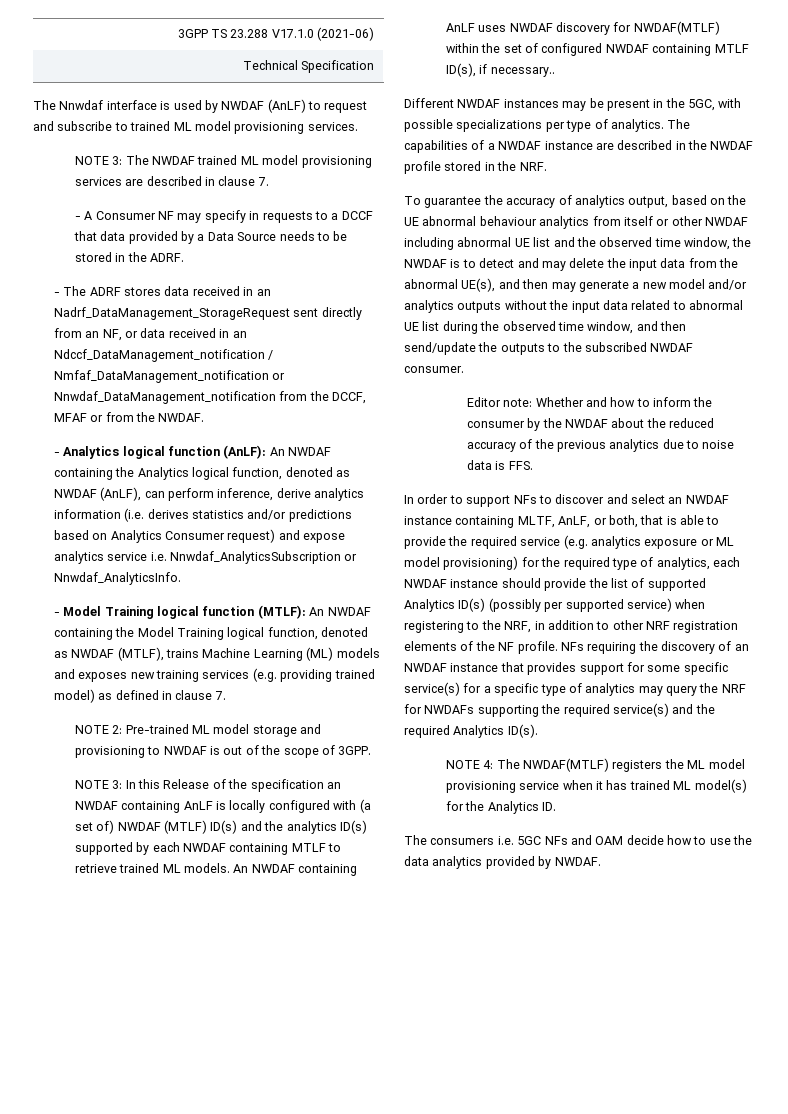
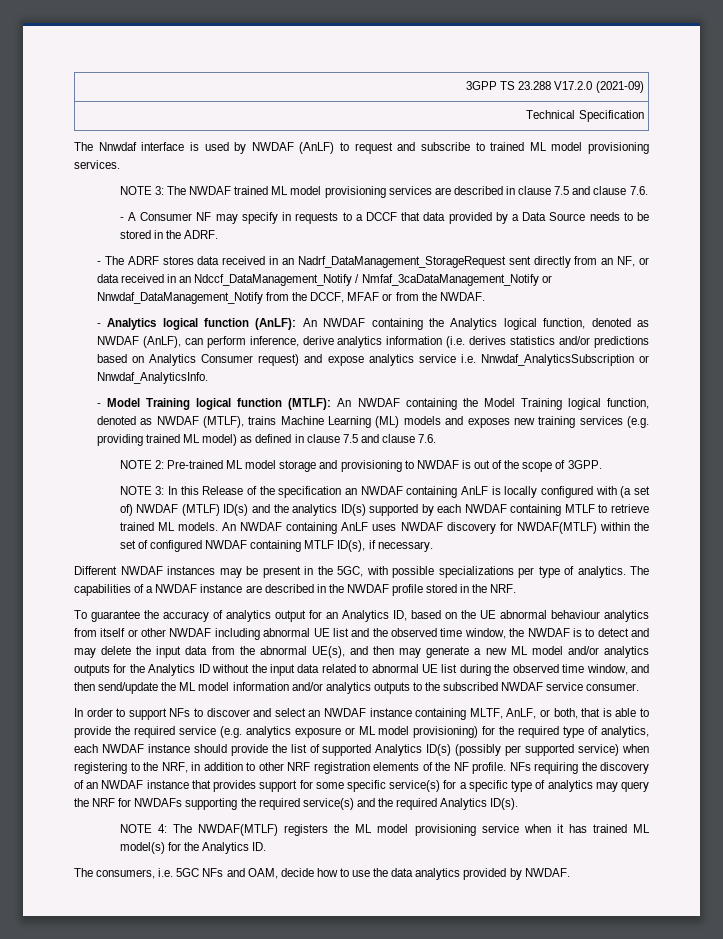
[271,27,375,41] V17.1.0 (2021-06) -> [554,81,644,93] V17.2.0 (2021-09)
[257,177,269,186] 7. -> [554,186,648,195] 7.5 and clause 7.6.
[53,349,274,362] [53,370,286,383] [53,391,276,404] Ndccf_DataManagement_notification / Nmfaf_DataManagement_notification or Nnwdaf_DataManagement_notification -> [194,274,552,286] [96,292,263,304] Ndccf_DataManagement_Notify / Nmfaf_3caDataManagement_Notify or Nnwdaf_DataManagement_Notify
(375, 674) none -> [183,434,201,443] ML
[214,691,226,700] 7. -> [342,434,437,443] 7.5 and clause 7.6.
[490,67,555,77] necessary.. -> [377,541,433,552] necessary.
[628,196,669,208] output, -> [275,610,407,622] output for an Analytics ID,
(667, 285) none -> [510,646,528,655] ML
(502, 307) none -> [113,664,210,676] for the Analytics ID
(498, 347) none -> [179,682,371,694] ML model information and/or analytics
(694, 347) none -> [546,682,584,691] service
[466,397,713,407] [466,418,715,431] [466,439,735,452] [466,460,533,470] // Editor note: Whether and how to inform the consumer by the NWDAF about the reduced accuracy of the previous analytics due to noise data is FFS. -> (640, 687) none
[430,838,495,845] consumers -> [96,869,156,879] consumers,
[595,836,624,845] OAM -> [247,868,278,879] OAM,

